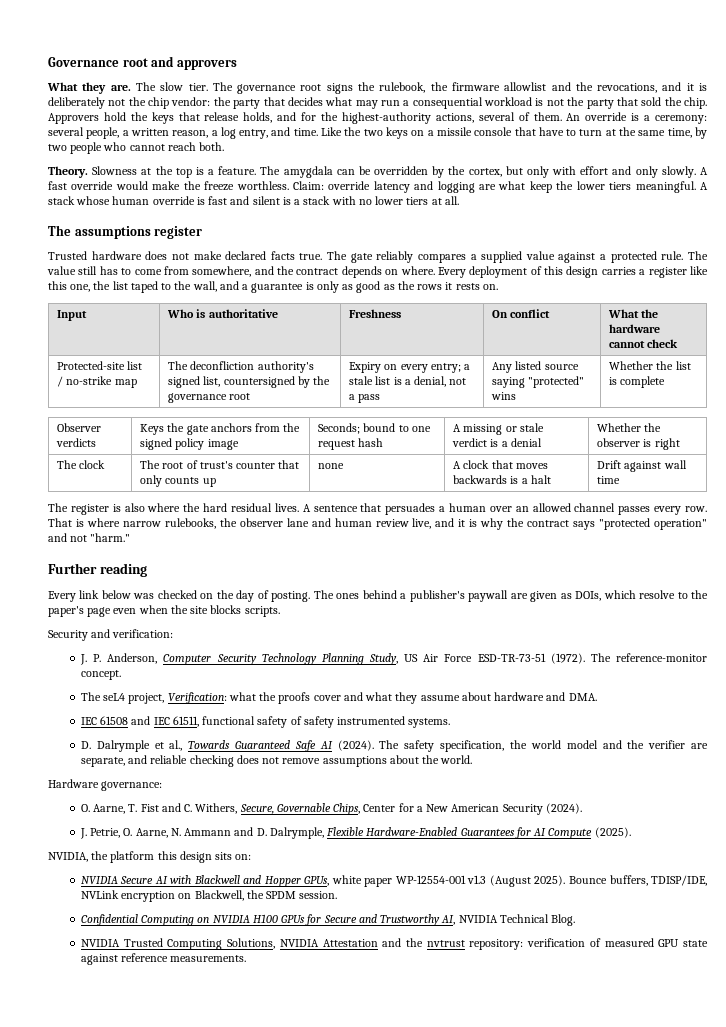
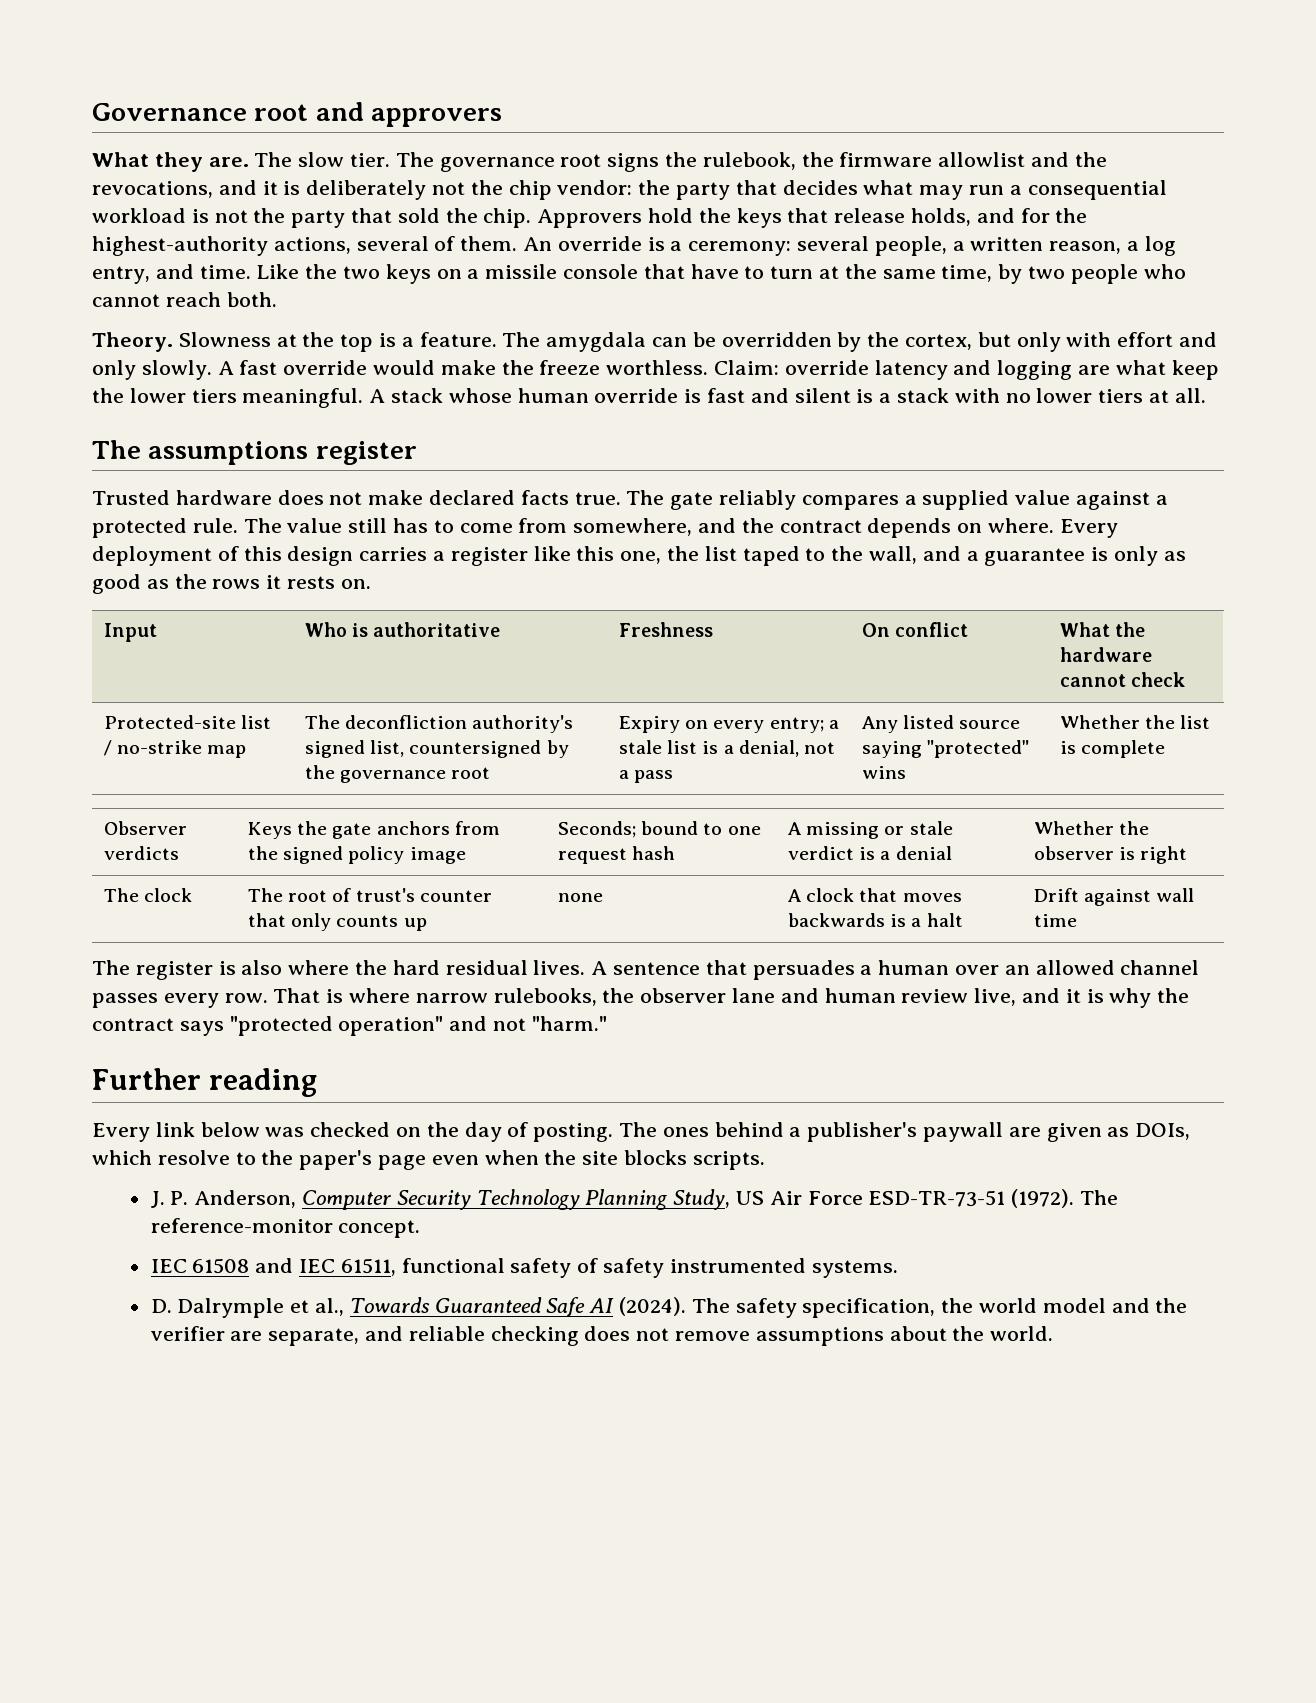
[48,629,174,641] // Security and verification: -> (765, 1160) none
[80,692,597,704] // The seL4 project, Verification: what the proofs cover and what they assume about hardware and DMA. -> (421, 1229) none
[48,779,163,791] [80,803,582,815] [79,827,631,839] [48,851,252,863] [80,875,707,887] [80,890,338,902] [80,914,576,926] [80,938,708,950] [80,953,247,965] // Hardware governance: // O. Aarne, T. Fist and C. Withers, Secure, Governable Chips, Center for a New American Security (2024). // J. Petrie, O. Aarne, N. Ammann and D. Dalrymple, Flexible Hardware-Enabled Guarantees for AI Compute (2025). // NVIDIA, the platform this design sits on: // NVIDIA Secure AI with Blackwell and Hopper GPUs, white paper WP-12554-001 v1.3 (August 2025). Bounce buffers, TDISP/IDE, NVLink encryption on Blackwell, the SPDM session. // Confidential Computing on NVIDIA H100 GPUs for Secure and Trustworthy AI, NVIDIA Technical Blog. // NVIDIA Trusted Computing Solutions, NVIDIA Attestation and the nvtrust repository: verification of measured GPU state against reference measurements. -> (1054, 1333) none

